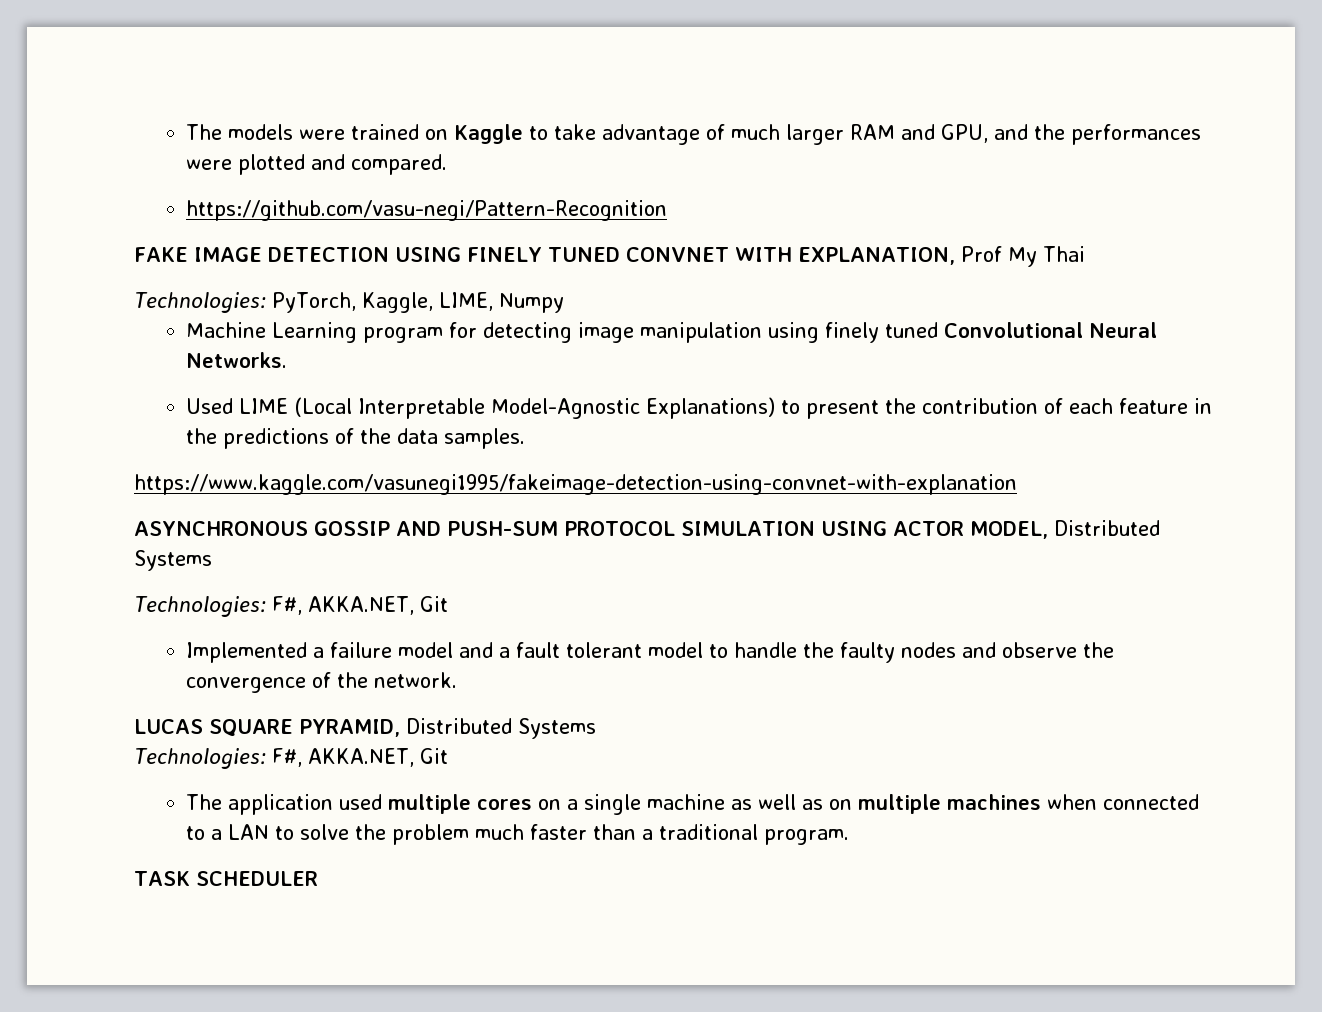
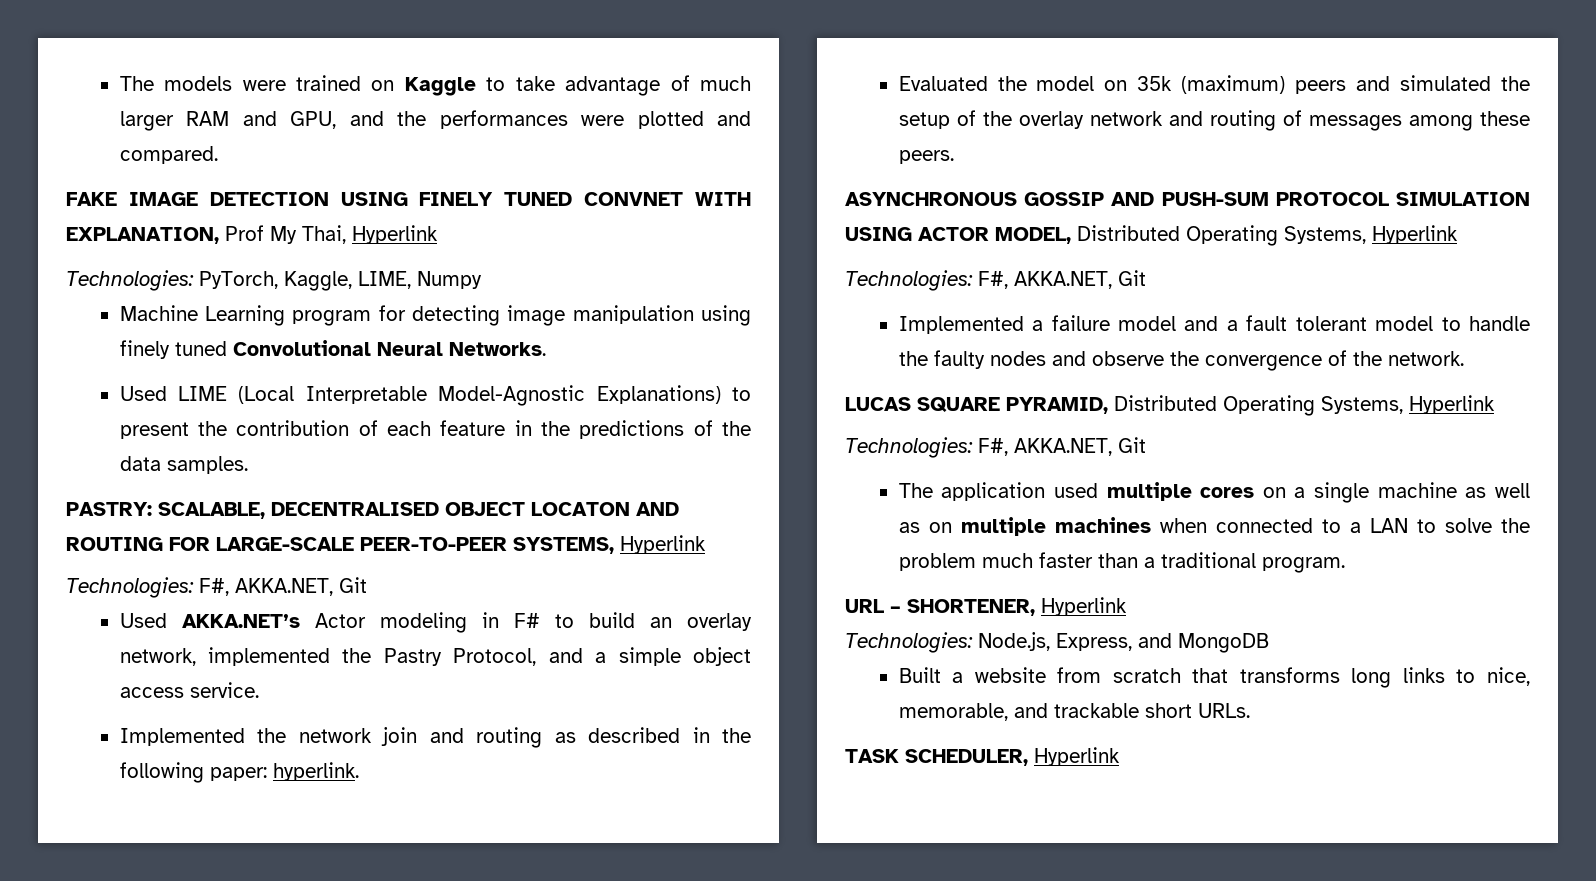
[186,200,668,221] // https://github.com/vasu-negi/Pattern-Recognition -> (218, 155) none
[1042,246,1085,262] Thai -> [302,225,438,244] Thai, Hyperlink
[134,474,1017,495] https://www.kaggle.com/vasunegi1995/fakeimage-detection-using-convnet-with-explanation -> [66,502,679,519] [66,535,706,554] [66,577,367,598] [119,612,752,633] [119,647,752,666] [119,682,259,698] [119,727,751,748] [119,762,359,783] [898,75,1530,94] [898,110,1530,131] [898,150,954,164] PASTRY: SCALABLE, DECENTRALISED OBJECT LOCATON AND ROUTING FOR LARGE-SCALE PEER-TO-PEER SYSTEMS, Hyperlink // Technologies: F#, AKKA.NET, Git // Used AKKA.NET’s Actor modeling in F# to build an overlay network, implemented the Pastry Protocol, and a simple object access service. // Implemented the network join and routing as described in the following paper: hyperlink. // Evaluated the model on 35k (maximum) peers and simulated the setup of the overlay network and routing of messages among these peers.
[134,550,212,571] Systems -> [1186,225,1458,246] Operating Systems, Hyperlink
[518,718,596,739] Systems -> [1223,395,1495,416] Operating Systems, Hyperlink
(850, 837) none -> [845,597,1127,616] [845,632,1269,653] [898,667,1530,688] [898,703,1250,721] // URL – SHORTENER, Hyperlink // Technologies: Node.js, Express, and MongoDB // Built a website from scratch that transforms long links to nice, memorable, and trackable short URLs.
[195,871,318,886] SCHEDULER -> [905,747,1120,766] SCHEDULER, Hyperlink

